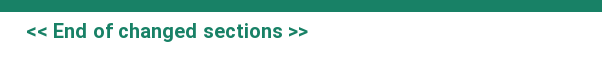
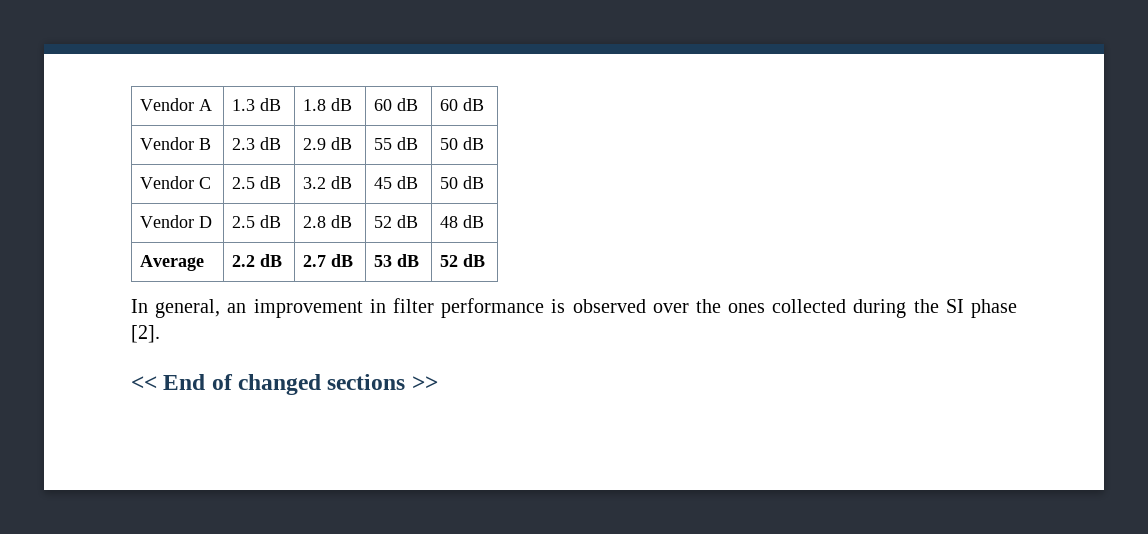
(26, 32) none -> [140,98,213,111] [232,98,282,111] [303,98,353,111] [374,98,419,111] [440,98,485,111] [140,137,212,150] [232,137,282,150] [303,137,353,150] [374,137,419,150] [440,137,485,150] [140,176,212,189] [232,176,282,189] [303,176,353,189] [374,176,419,189] [440,176,485,189] [140,215,213,228] [232,215,282,228] [303,215,353,228] [374,215,419,228] [440,215,485,228] [140,255,205,271] [232,254,283,267] [303,254,354,267] [374,254,420,267] [440,254,486,267] [131,298,1017,318] [131,325,160,343] Vendor A | 1.3 dB | 1.8 dB | 60 dB | 60 dB // Vendor B | 2.3 dB | 2.9 dB | 55 dB | 50 dB // Vendor C | 2.5 dB | 3.2 dB | 45 dB | 50 dB // Vendor D | 2.5 dB | 2.8 dB | 52 dB | 48 dB // Average | 2.2 dB | 2.7 dB | 53 dB | 52 dB // In general, an improvement in filter performance is observed over the ones collected during the SI phase [2]. //

